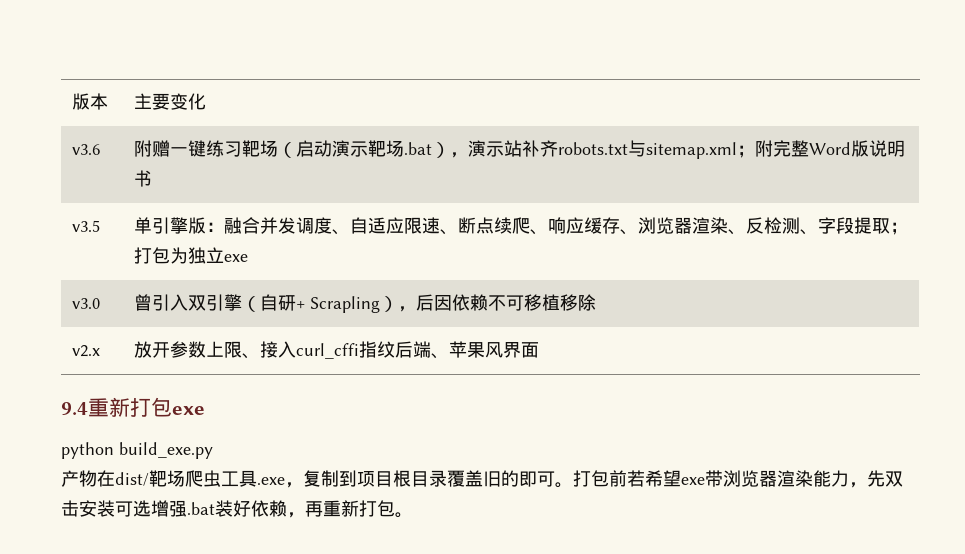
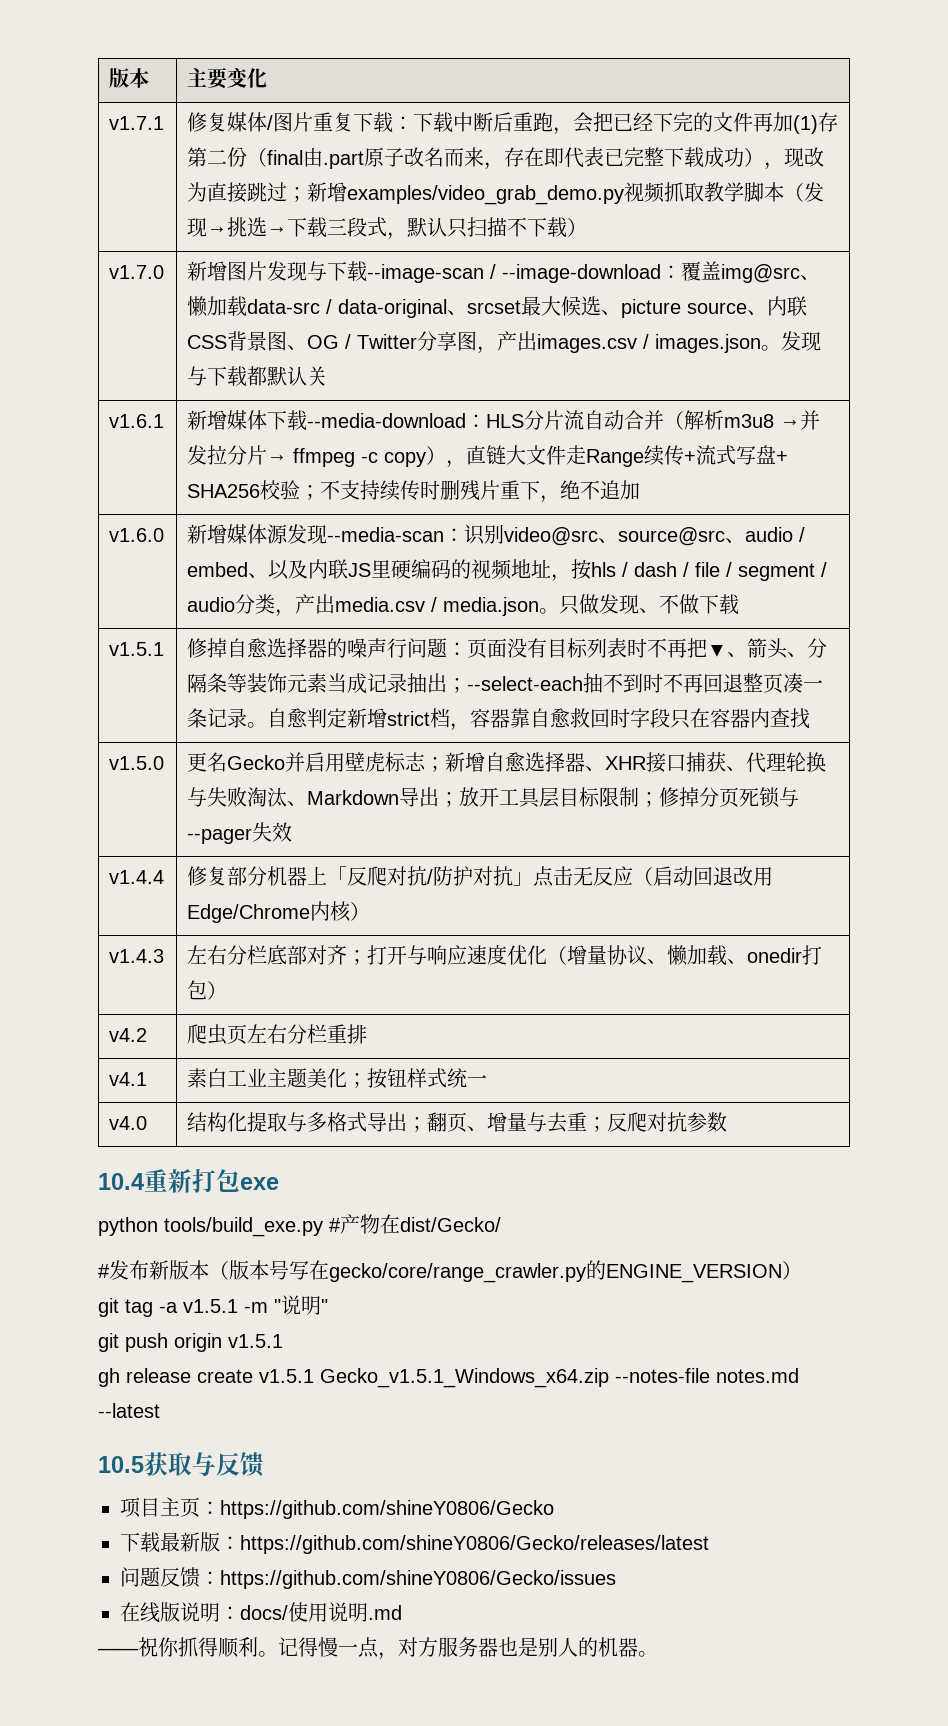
[71,144,100,155] [133,140,905,159] [133,170,152,187] [71,220,100,232] [133,217,908,235] [133,247,248,264] [71,298,100,309] [133,294,596,313] [71,345,100,357] [133,341,539,359] [61,397,205,417] [61,442,213,459] [61,470,903,488] [61,500,395,518] v3.6 | 附赠一键练习靶场（启动演示靶场.bat），演示站补齐robots.txt与sitemap.xml；附完整Word版说明书 // v3.5 | 单引擎版：融合并发调度、自适应限速、断点续爬、响应缓存、浏览器渲染、反检测、字段提取；打包为独立exe // v3.0 | 曾引入双引擎（自研+ Scrapling），后因依赖不可移植移除 // v2.x | 放开参数上限、接入curl_cffi指纹后端、苹果风界面 // 9.4重新打包exe // python build_exe.py // 产物在dist/靶场爬虫工具.exe，复制到项目根目录覆盖旧的即可。打包前若希望exe带浏览器渲染能力，先双击安装可选增强.bat装好依赖，再重新打包 -> [109,116,165,130] [187,112,839,135] [187,147,825,170] [187,182,825,205] [187,217,588,240] [109,265,165,279] [187,261,821,283] [187,296,808,318] [187,331,822,354] [187,366,328,387] [109,414,165,428] [187,410,821,431] [187,445,789,468] [187,480,641,503] [109,528,165,542] [187,524,806,546] [187,559,828,582] [187,594,740,617] [109,642,165,656] [187,638,828,659] [187,673,824,694] [187,708,811,731] [109,756,165,770] [187,752,827,773] [187,787,800,808] [187,822,293,844] [109,870,165,884] [187,866,774,887] [187,901,371,923] [109,949,165,963] [187,944,823,966] [187,980,228,1000] [109,1028,148,1042] [187,1024,368,1045] [109,1072,148,1086] [187,1068,488,1089] [109,1116,148,1130] [187,1112,728,1133] [98,1169,279,1193] [98,1214,501,1237] [98,1260,802,1283] [98,1295,328,1317] [98,1333,283,1352] [98,1368,799,1388] [98,1403,160,1418] [98,1452,264,1477] [120,1497,554,1519] [120,1532,709,1554] [120,1567,616,1589] [120,1602,402,1623] [97,1637,638,1660] v1.7.1 | 修复媒体/图片重复下载：下载中断后重跑，会把已经下完的文件再加(1)存第二份（final由.part原子改名而来，存在即代表已完整下载成功），现改为直接跳过；新增examples/video_grab_demo.py视频抓取教学脚本（发现→挑选→下载三段式，默认只扫描不下载） // v1.7.0 | 新增图片发现与下载--image-scan / --image-download：覆盖img@src、懒加载data-src / data-original、srcset最大候选、picture source、内联CSS背景图、OG / Twitter分享图，产出images.csv / images.json。发现与下载都默认关 // v1.6.1 | 新增媒体下载--media-download：HLS分片流自动合并（解析m3u8 →并发拉分片→ ffmpeg -c copy），直链大文件走Range续传+流式写盘+ SHA256校验；不支持续传时删残片重下，绝不追加 // v1.6.0 | 新增媒体源发现--media-scan：识别video@src、source@src、audio / embed、以及内联JS里硬编码的视频地址，按hls / dash / file / segment / audio分类，产出media.csv / media.json。只做发现、不做下载 // v1.5.1 | 修掉自愈选择器的噪声行问题：页面没有目标列表时不再把▼、箭头、分隔条等装饰元素当成记录抽出；--select-each抽不到时不再回退整页凑一条记录。自愈判定新增strict档，容器靠自愈救回时字段只在容器内查找 // v1.5.0 | 更名Gecko并启用壁虎标志；新增自愈选择器、XHR接口捕获、代理轮换与失败淘汰、Markdown导出；放开工具层目标限制；修掉分页死锁与--pager失效 // v1.4.4 | 修复部分机器上「反爬对抗/防护对抗」点击无反应（启动回退改用Edge/Chrome内核） // v1.4.3 | 左右分栏底部对齐；打开与响应速度优化（增量协议、懒加载、onedir打包） // v4.2 | 爬虫页左右分栏重排 // v4.1 | 素白工业主题美化；按钮样式统一 // v4.0 | 结构化提取与多格式导出；翻页、增量与去重；反爬对抗参数 // 10.4重新打包exe // python tools/build_exe.py #产物在dist/Gecko/ // #发布新版本（版本号写在gecko/core/range_crawler.py的ENGINE_VERSION） // git tag -a v1.5.1 -m "说明" // git push origin v1.5.1 // gh release create v1.5.1 Gecko_v1.5.1_Windows_x64.zip --notes-file notes.md --latest // 10.5获取与反馈 // 项目主页：https://github.com/shineY0806/Gecko // 下载最新版：https://github.com/shineY0806/Gecko/releases/latest // 问题反馈：https://github.com/shineY0806/Gecko/issues // 在线版说明：docs/使用说明.md // ——祝你抓得顺利。记得慢一点，对方服务器也是别人的机器

